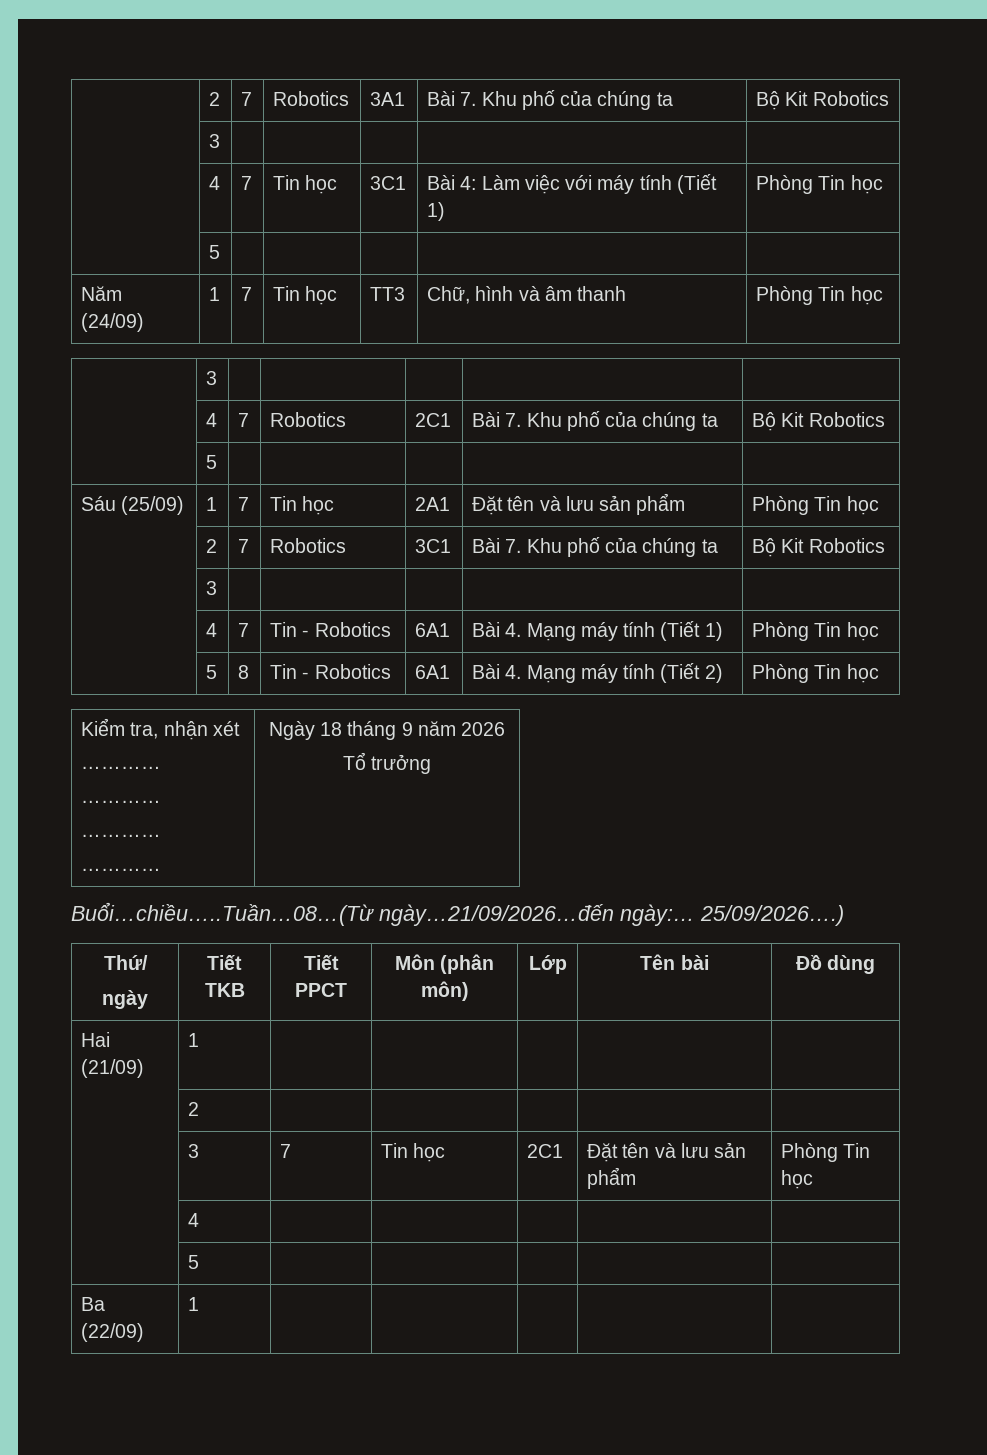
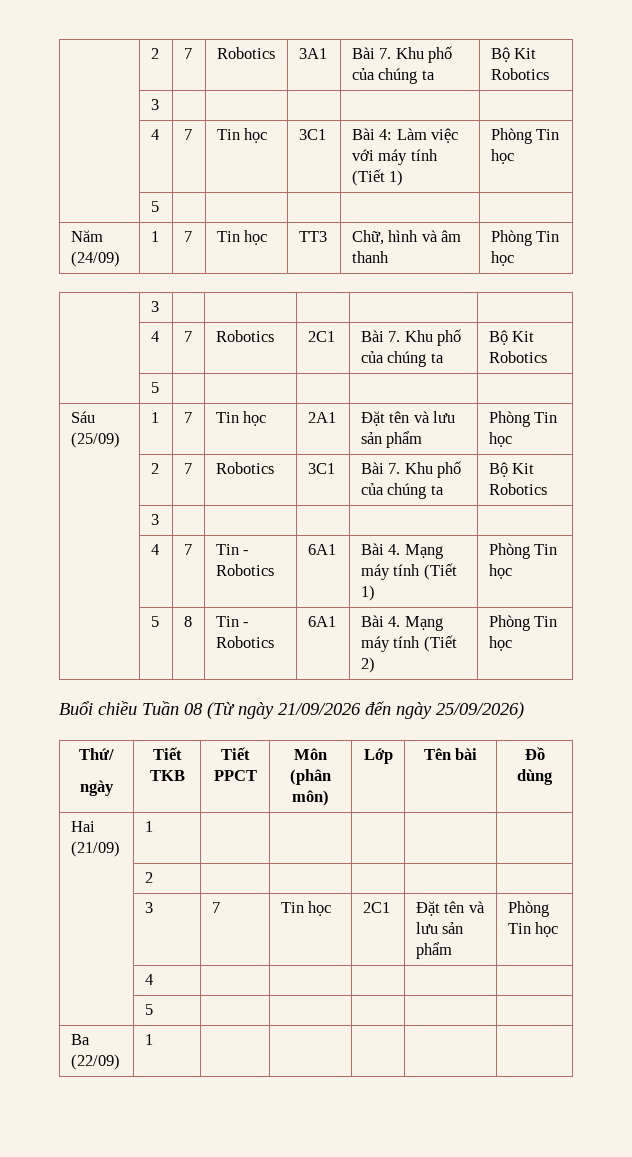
[81,718,240,740] [81,766,162,769] [81,800,162,803] [81,834,162,837] [81,868,162,871] [268,721,506,740] [342,752,432,774] [71,902,844,926] // Kiểm tra, nhận xét // ………… // ………… // ………… // ………… | Ngày 18 tháng 9 năm 2026 // Tổ trưởng // Buổi…chiều…..Tuần…08…(Từ ngày…21/09/2026…đến ngày:… 25/09/2026….) -> [59,701,524,719] // Buổi chiều Tuần 08 (Từ ngày 21/09/2026 đến ngày 25/09/2026)

